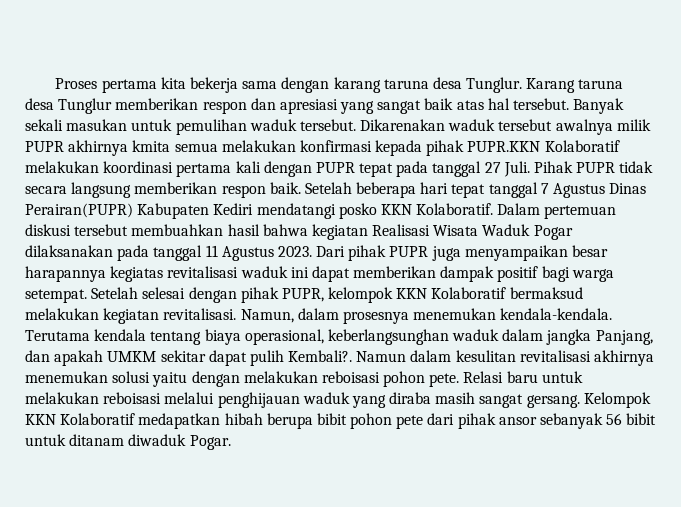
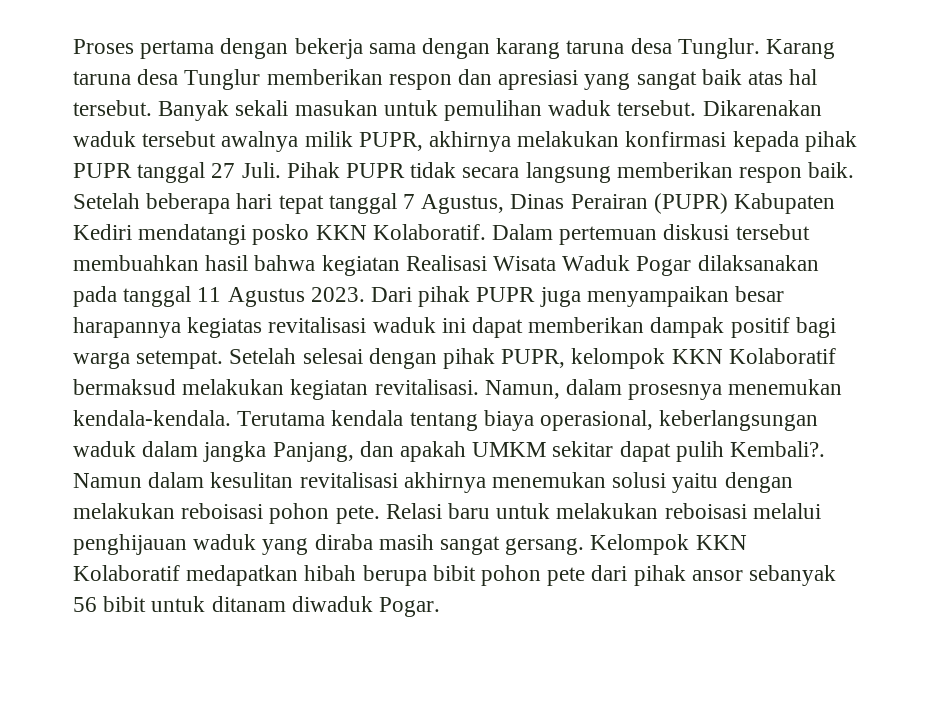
[160,77,186,89] kita -> [220,38,289,59] dengan
[25,140,620,156] [25,161,429,177] PUPR akhirnya kmita semua melakukan konfirmasi kepada pihak PUPR.KKN Kolaboratif melakukan koordinasi pertama kali dengan PUPR tepat pada -> [358,131,857,152] [73,163,132,178] PUPR, akhirnya melakukan konfirmasi kepada pihak PUPR
[553,183,647,198] [25,203,133,218] Agustus Dinas Perairan(PUPR) -> [421,193,728,214] Agustus, Dinas Perairan (PUPR)
[327,329,449,345] keberlangsunghan -> [659,410,819,431] keberlangsungan

